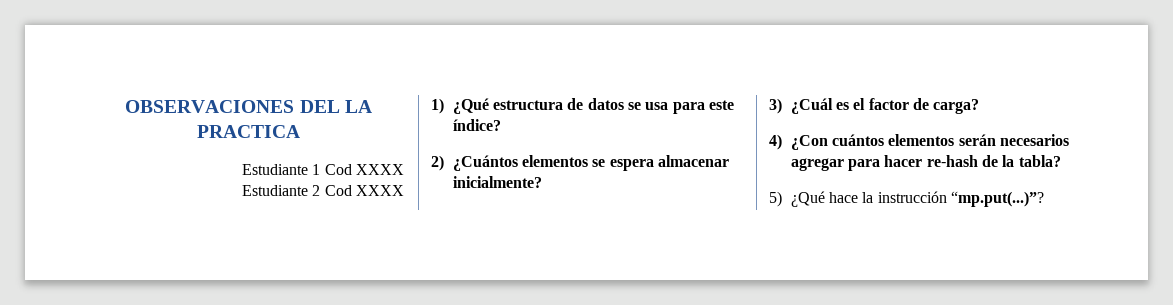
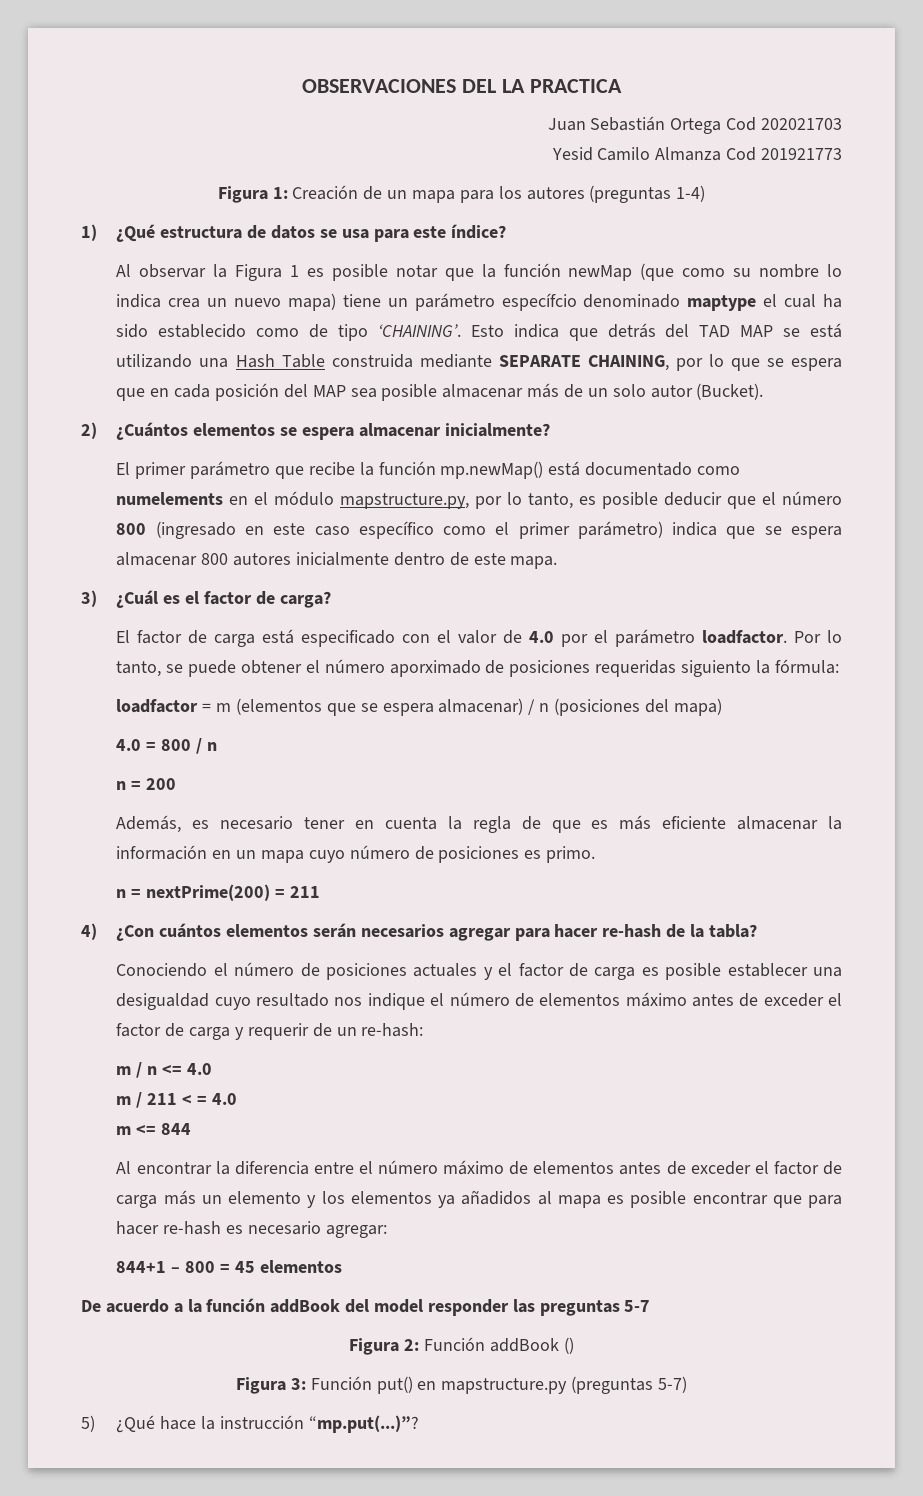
[242,164,404,175] [242,185,404,196] Estudiante 1 Cod XXXX // Estudiante 2 Cod XXXX -> [547,116,843,134] [551,147,842,161] [217,185,706,203] Juan Sebastián Ortega Cod 202021703 // Yesid Camilo Almanza Cod 201921773 // Figura 1: Creación de un mapa para los autores (preguntas 1-4)
(501, 125) none -> [116,263,843,281] [116,293,842,311] [116,323,843,341] [116,354,843,371] [116,383,764,401] // Al observar la Figura 1 es posible notar que la función newMap (que como su nombre lo indica crea un nuevo mapa) tiene un parámetro específcio denominado maptype el cual ha sido establecido como de tipo ‘CHAINING’. Esto indica que detrás del TAD MAP se está utilizando una Hash Table construida mediante SEPARATE CHAINING, por lo que se espera que en cada posición del MAP sea posible almacenar más de un solo autor (Bucket).
(542, 182) none -> [116,461,741,479] [116,491,842,509] [116,521,842,539] [116,552,558,569] // El primer parámetro que recibe la función mp.newMap() está documentado como numelements en el módulo mapstructure.py, por lo tanto, es posible deducir que el número 800 (ingresado en este caso específico como el primer parámetro) indica que se espera almacenar 800 autores inicialmente dentro de este mapa.
(980, 106) none -> [116,629,843,647] [116,659,839,677] [116,698,722,716] [116,738,217,754] [116,778,177,790] [116,815,843,833] [116,845,596,863] [116,884,320,901] // El factor de carga está especificado con el valor de 4.0 por el parámetro loadfactor. Por lo tanto, se puede obtener el número aporximado de posiciones requeridas siguiento la fórmula: // loadfactor = m (elementos que se espera almacenar) / n (posiciones del mapa) // 4.0 = 800 / n // n = 200 // Además, es necesario tener en cuenta la regla de que es más eficiente almacenar la información en un mapa cuyo número de posiciones es primo. // n = nextPrime(200) = 211
(1061, 161) none -> [116,962,842,980] [116,992,843,1010] [116,1023,424,1040] [116,1062,212,1078] [116,1092,237,1108] [116,1123,192,1135] [116,1160,843,1175] [116,1190,843,1208] [116,1221,387,1238] [116,1260,342,1273] [81,1298,651,1316] [349,1337,574,1355] [235,1376,688,1394] // Conociendo el número de posiciones actuales y el factor de carga es posible establecer una desigualdad cuyo resultado nos indique el número de elementos máximo antes de exceder el factor de carga y requerir de un re-hash: // m / n <= 4.0 // m / 211 < = 4.0 // m <= 844 // Al encontrar la diferencia entre el número máximo de elementos antes de exceder el factor de carga más un elemento y los elementos ya añadidos al mapa es posible encontrar que para hacer re-hash es necesario agregar: // 844+1 – 800 = 45 elementos // De acuerdo a la función addBook del model responder las preguntas 5-7 // Figura 2: Función addBook () // Figura 3: Función put() en mapstructure.py (preguntas 5-7)

